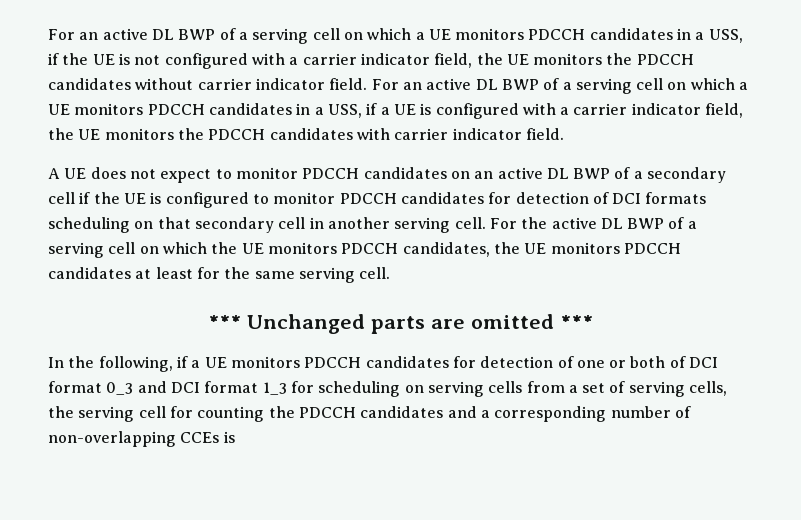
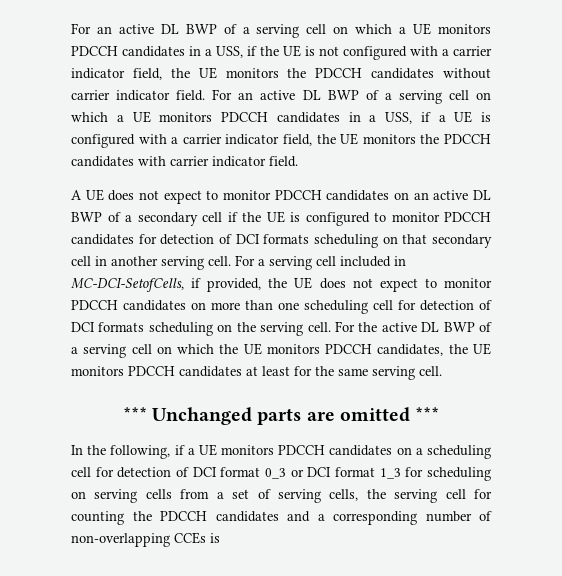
(517, 223) none -> [258,256,406,270] [71,277,492,292] [71,300,492,314] [71,321,355,336] a serving cell included in MC-DCI-SetofCells, if provided, the UE does not expect to monitor PDCCH candidates on more than one scheduling cell for detection of DCI formats scheduling on the serving cell. For
[452,356,666,368] for detection of one or both -> [396,445,492,459] [71,467,172,478] on a scheduling cell for detection
[137,381,167,393] and -> [290,469,304,477] or

